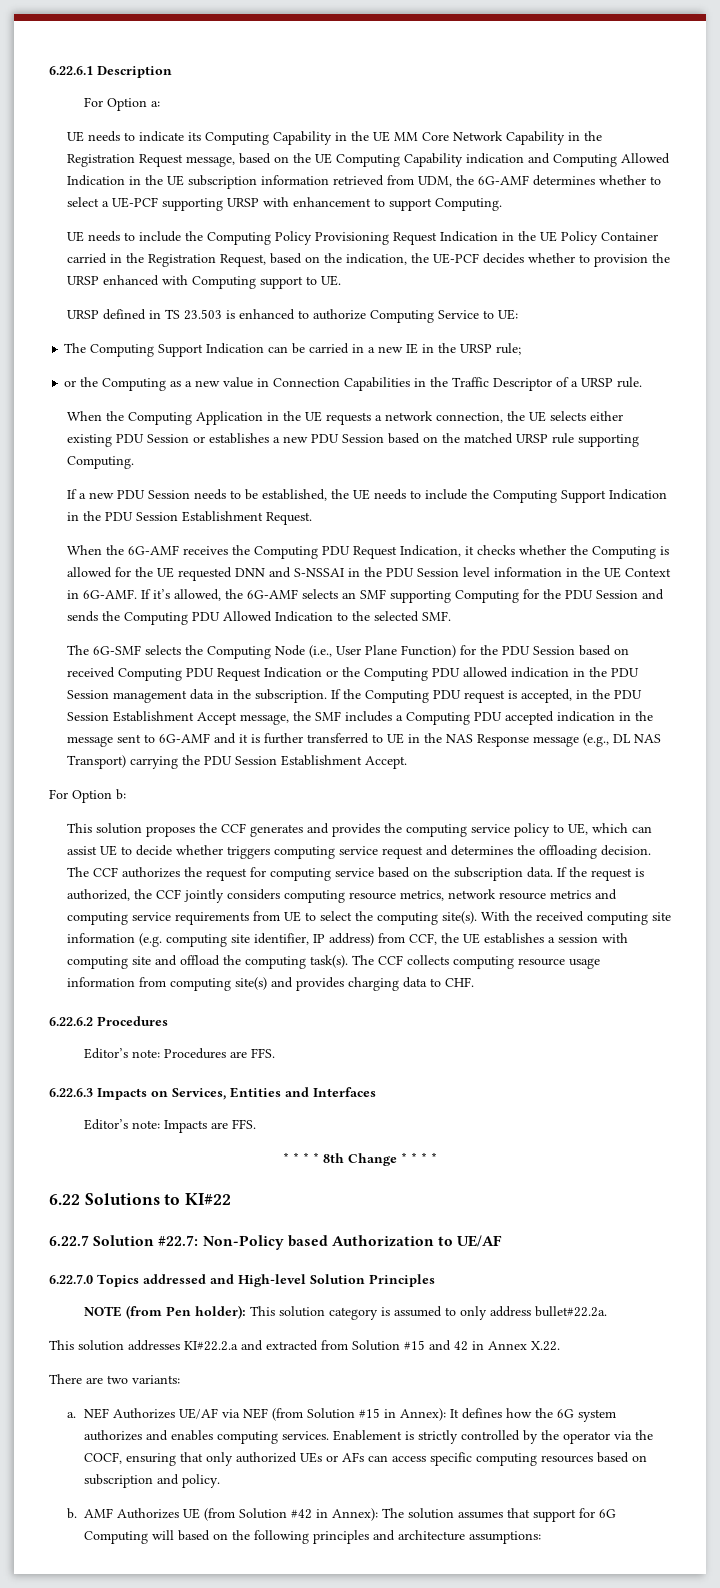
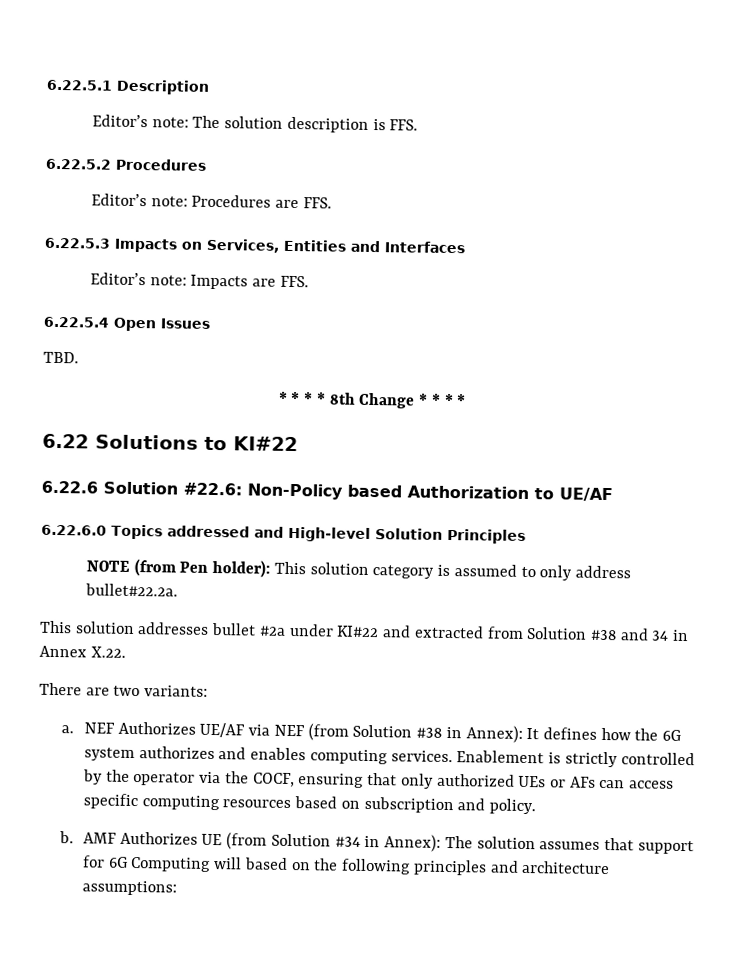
[49,66,93,75] 6.22.6.1 -> [46,79,113,91] 6.22.5.1
[84,97,161,111] [66,131,602,145] [66,153,670,167] [66,175,661,189] [66,197,502,211] [66,231,658,245] [66,253,670,267] [66,275,341,289] [66,309,518,323] [64,343,522,357] [64,377,643,391] [66,411,623,425] [66,433,639,447] [66,456,134,469] [66,489,667,503] [66,511,312,525] [66,545,669,559] [66,567,671,581] [66,589,664,603] [66,611,451,625] [66,645,629,659] [66,667,639,681] [66,689,642,703] [66,711,653,725] [66,733,661,747] [66,755,407,769] [49,789,126,803] [66,823,652,837] [66,845,651,859] [66,867,644,881] [66,889,617,903] [66,911,671,925] [66,933,628,947] [66,955,600,969] [66,977,474,991] [49,1017,93,1026] For Option a: // UE needs to indicate its Computing Capability in the UE MM Core Network Capability in the Registration Request message, based on the UE Computing Capability indication and Computing Allowed Indication in the UE subscription information retrieved from UDM, the 6G-AMF determines whether to select a UE-PCF supporting URSP with enhancement to support Computing. // UE needs to include the Computing Policy Provisioning Request Indication in the UE Policy Container carried in the Registration Request, based on the indication, the UE-PCF decides whether to provision the URSP enhanced with Computing support to UE. // URSP defined in TS 23.503 is enhanced to authorize Computing Service to UE: // The Computing Support Indication can be carried in a new IE in the URSP rule; // or the Computing as a new value in Connection Capabilities in the Traffic Descriptor of a URSP rule. // When the Computing Application in the UE requests a network connection, the UE selects either existing PDU Session or establishes a new PDU Session based on the matched URSP rule supporting Computing. // If a new PDU Session needs to be established, the UE needs to include the Computing Support Indication in the PDU Session Establishment Request. // When the 6G-AMF receives the Computing PDU Request Indication, it checks whether the Computing is allowed for the UE requested DNN and S-NSSAI in the PDU Session level information in the UE Context in 6G-AMF. If it’s allowed, the 6G-AMF selects an SMF supporting Computing for the PDU Session and sends the Computing PDU Allowed Indication to the selected SMF. // The 6G-SMF selects the Computing Node (i.e., User Plane Function) for the PDU Session based on received Computing PDU Request Indication or the Computing PDU allowed indication in the PDU Session management data in the subscription. If the Computing PDU request is accepted, in the PDU Session Establishment Accept message, the SMF includes a Computing PDU accepted indication in the message sent to 6G-AMF and it is further transferred to UE in the NAS Response message (e.g., DL NAS Transport) carrying the PDU Session Establishment Accept. // For Option b: // This solution proposes the CCF generates and provides the computing service policy to UE, which can assist UE to decide whether triggers computing service request and determines the offloading decision. The CCF authorizes the request for computing service based on the subscription data. If the request is authorized, the CCF jointly considers computing resource metrics, network resource metrics and computing service requirements from UE to select the computing site(s). With the received computing site information (e.g. computing site identifier, IP address) from CCF, the UE establishes a session with computing site and offload the computing task(s). The CCF collects computing resource usage information from computing site(s) and provides charging data to CHF. // 6.22.6.2 -> [91,114,419,133] [45,158,112,170] Editor’s note: The solution description is FFS. // 6.22.5.2
[49,1088,93,1097] 6.22.6.3 -> [44,237,111,249] 6.22.5.3
(257, 1124) none -> [43,316,211,332] [43,351,79,364] // 6.22.5.4 Open Issues // TBD.
[49,1235,199,1246] 6.22.7 Solution #22.7: -> [41,480,242,496] 6.22.6 Solution #22.6:
[49,1274,93,1284] 6.22.7.0 -> [41,524,107,536] 6.22.6.0
[184,1341,238,1351] KI#22.2.a -> [211,622,380,638] bullet #2a under KI#22
[404,1340,468,1351] #15 and 42 -> [589,628,670,641] #38 and 34
[359,1408,381,1418] #15 -> [416,727,443,738] #38
[291,1509,313,1519] #42 -> [334,836,361,847] #34

